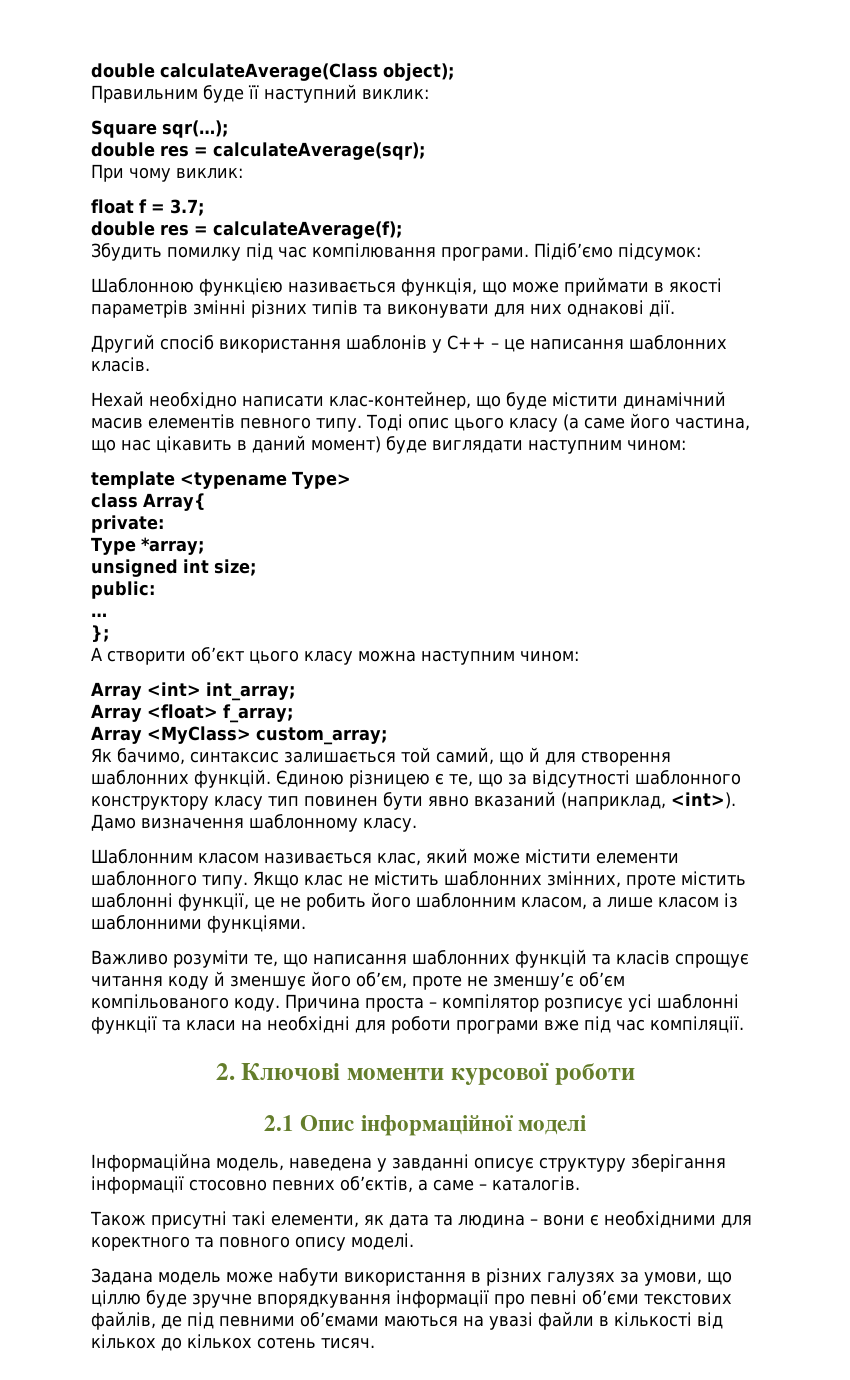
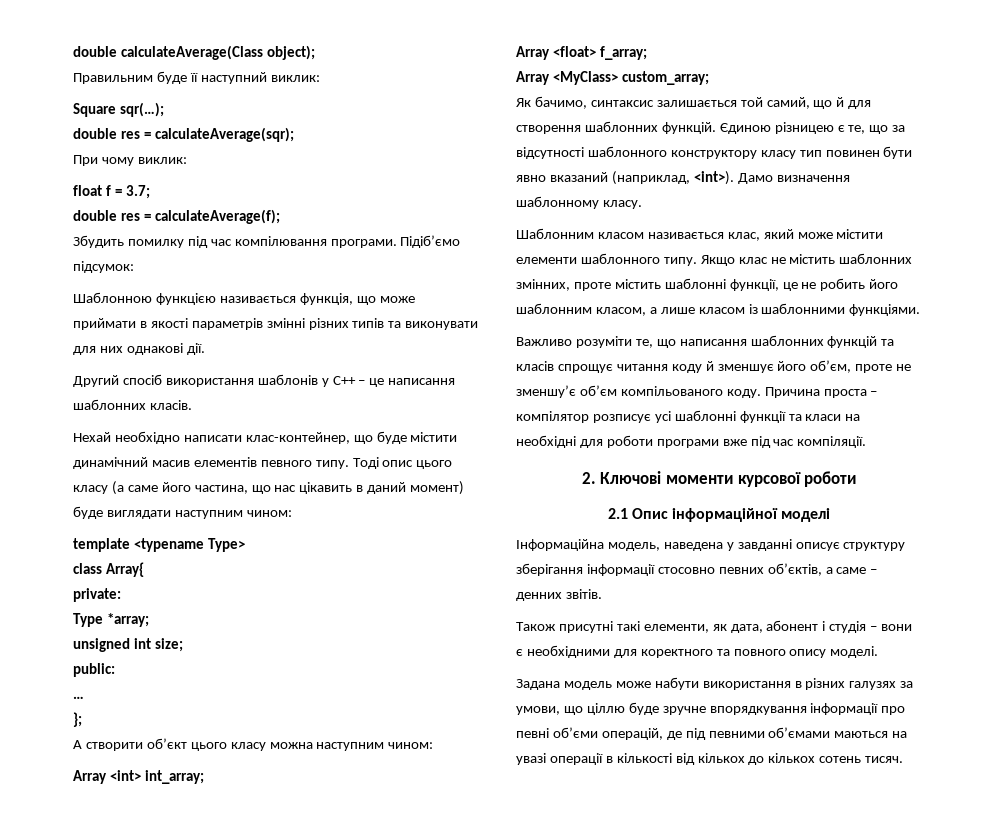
[492,1176,580,1191] каталогів. -> [516,589,602,601] денних звітів.
[389,1214,525,1228] дата та людина -> [730,620,867,633] дата, абонент і студія
[644,1293,732,1305] [91,1311,156,1330] текстових файлів, -> [601,728,663,740] операцій,
[538,1311,594,1330] файли -> [549,753,603,765] операції

